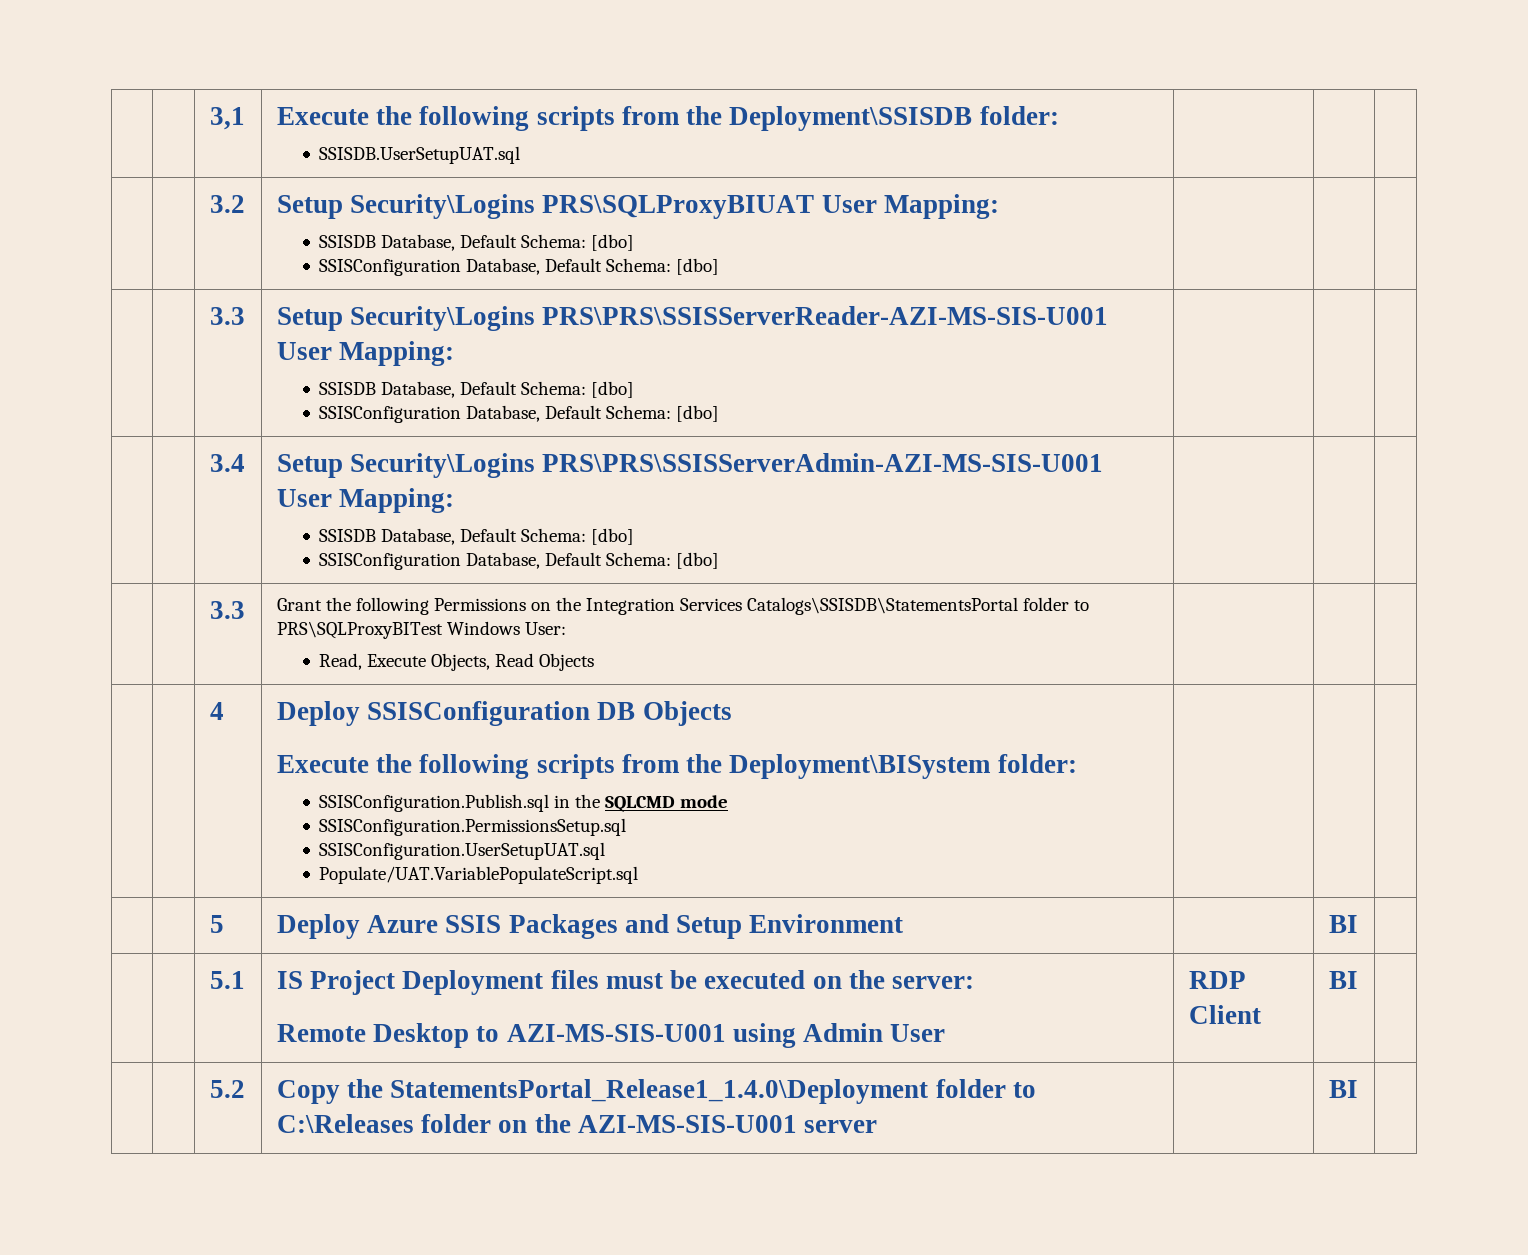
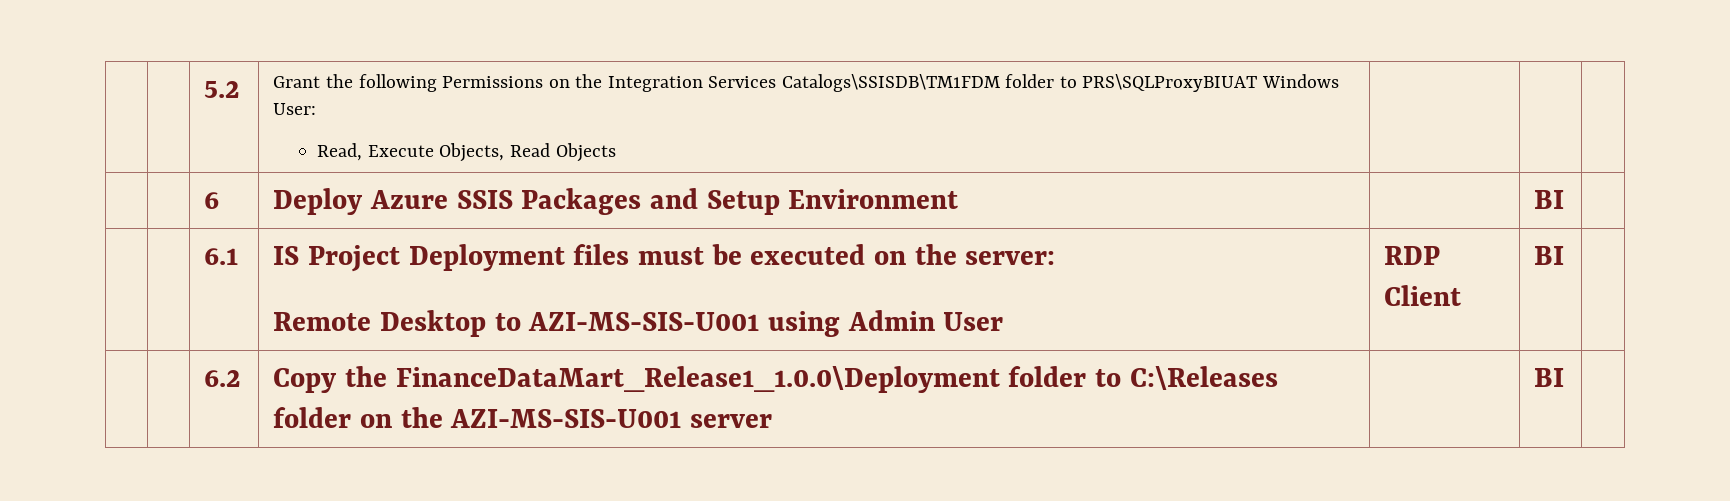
[209,107,245,130] [276,106,1059,131] [319,146,521,164] [209,195,245,213] [276,194,999,219] [319,234,635,251] [319,258,720,276] [209,307,245,325] [276,306,1109,331] [276,341,454,366] [319,381,635,398] [319,405,720,423] [209,454,245,472] [276,453,1104,478] [276,488,454,513] [319,528,635,545] [319,552,720,570] [209,601,245,619] | | 3,1 | Execute the following scripts from the Deployment\SSISDB folder: // SSISDB.UserSetupUAT.sql | | | // | | 3.2 | Setup Security\Logins PRS\SQLProxyBIUAT User Mapping: // SSISDB Database, Default Schema: [dbo] // SSISConfiguration Database, Default Schema: [dbo] | | | // | | 3.3 | Setup Security\Logins PRS\PRS\SSISServerReader-AZI-MS-SIS-U001 User Mapping: // SSISDB Database, Default Schema: [dbo] // SSISConfiguration Database, Default Schema: [dbo] | | | // | | 3.4 | Setup Security\Logins PRS\PRS\SSISServerAdmin-AZI-MS-SIS-U001 User Mapping: // SSISDB Database, Default Schema: [dbo] // SSISConfiguration Database, Default Schema: [dbo] | | | // | | 3.3 -> [204,81,241,98] | | 5.2
[746,597,1089,615] [276,621,443,639] Catalogs\SSISDB\StatementsPortal folder to PRS\SQLProxyBITest -> [781,74,1258,92] Catalogs\SSISDB\TM1FDM folder to PRS\SQLProxyBIUAT
[209,702,224,720] [276,701,732,726] [276,754,1077,779] [319,794,729,812] [319,818,627,836] [319,842,606,860] [319,866,639,884] [209,915,224,933] 4 | Deploy SSISConfiguration DB Objects // Execute the following scripts from the Deployment\BISystem folder: // SSISConfiguration.Publish.sql in the SQLCMD mode // SSISConfiguration.PermissionsSetup.sql // SSISConfiguration.UserSetupUAT.sql // Populate/UAT.VariablePopulateScript.sql | | | // | | 5 -> [204,192,220,209] 6
[209,971,245,989] 5.1 -> [204,248,239,265] 6.1
[209,1080,245,1098] 5.2 -> [204,370,242,387] 6.2
[390,1079,929,1104] StatementsPortal_Release1_1.4.0\Deployment -> [395,366,1000,393] FinanceDataMart_Release1_1.0.0\Deployment

